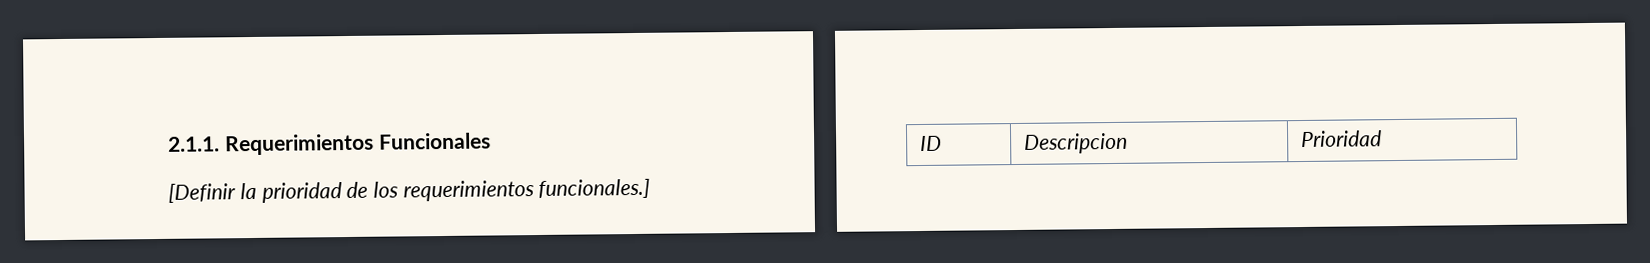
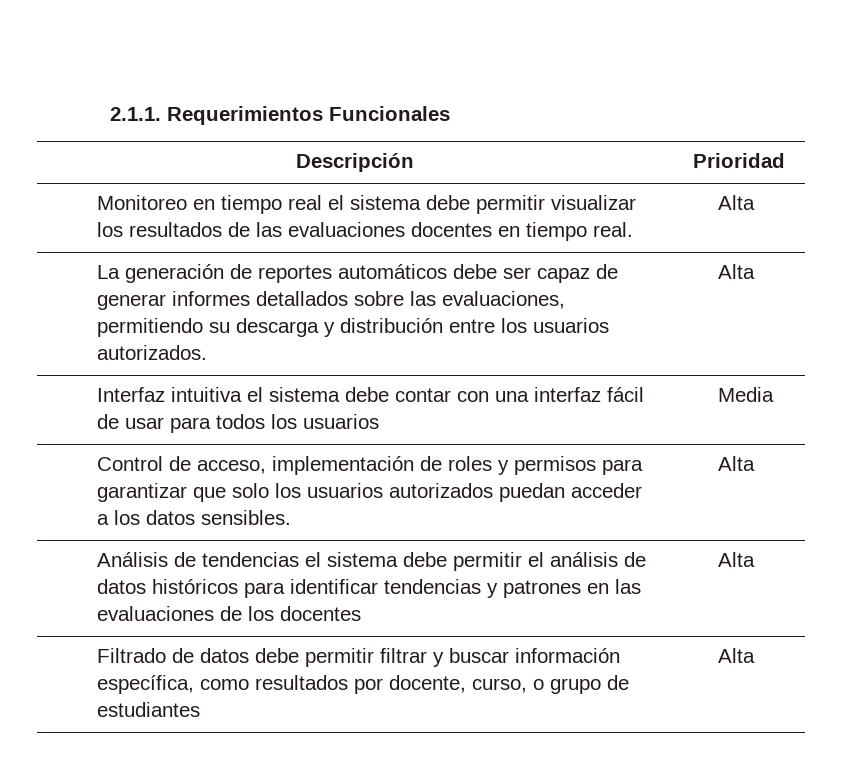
[168,178,651,203] [920,135,943,152] [1024,132,1129,154] [1301,130,1383,148] // [Definir la prioridad de los requerimientos funcionales.] // ID | Descripcion | Prioridad -> [296,153,414,172] [692,153,785,168] [97,195,637,214] [97,222,634,241] [718,195,756,210] [97,264,619,283] [97,291,566,310] [97,318,610,337] [97,345,208,360] [718,264,756,279] [97,387,645,402] [97,414,380,433] [718,387,775,402] [97,456,644,475] [97,483,643,502] [97,510,292,525] [718,456,756,471] [97,552,647,571] [97,579,642,598] [97,606,362,621] [718,552,756,567] [97,648,621,667] [97,675,630,694] [97,702,201,717] [718,648,756,663] // Descripción | Prioridad // Monitoreo en tiempo real el sistema debe permitir visualizar los resultados de las evaluaciones docentes en tiempo real. | Alta // La generación de reportes automáticos debe ser capaz de generar informes detallados sobre las evaluaciones, permitiendo su descarga y distribución entre los usuarios autorizados. | Alta // Interfaz intuitiva el sistema debe contar con una interfaz fácil de usar para todos los usuarios | Media // Control de acceso, implementación de roles y permisos para garantizar que solo los usuarios autorizados puedan acceder a los datos sensibles. | Alta // Análisis de tendencias el sistema debe permitir el análisis de datos históricos para identificar tendencias y patrones en las evaluaciones de los docentes | Alta // Filtrado de datos debe permitir filtrar y buscar información específica, como resultados por docente, curso, o grupo de estudiantes | Alta

